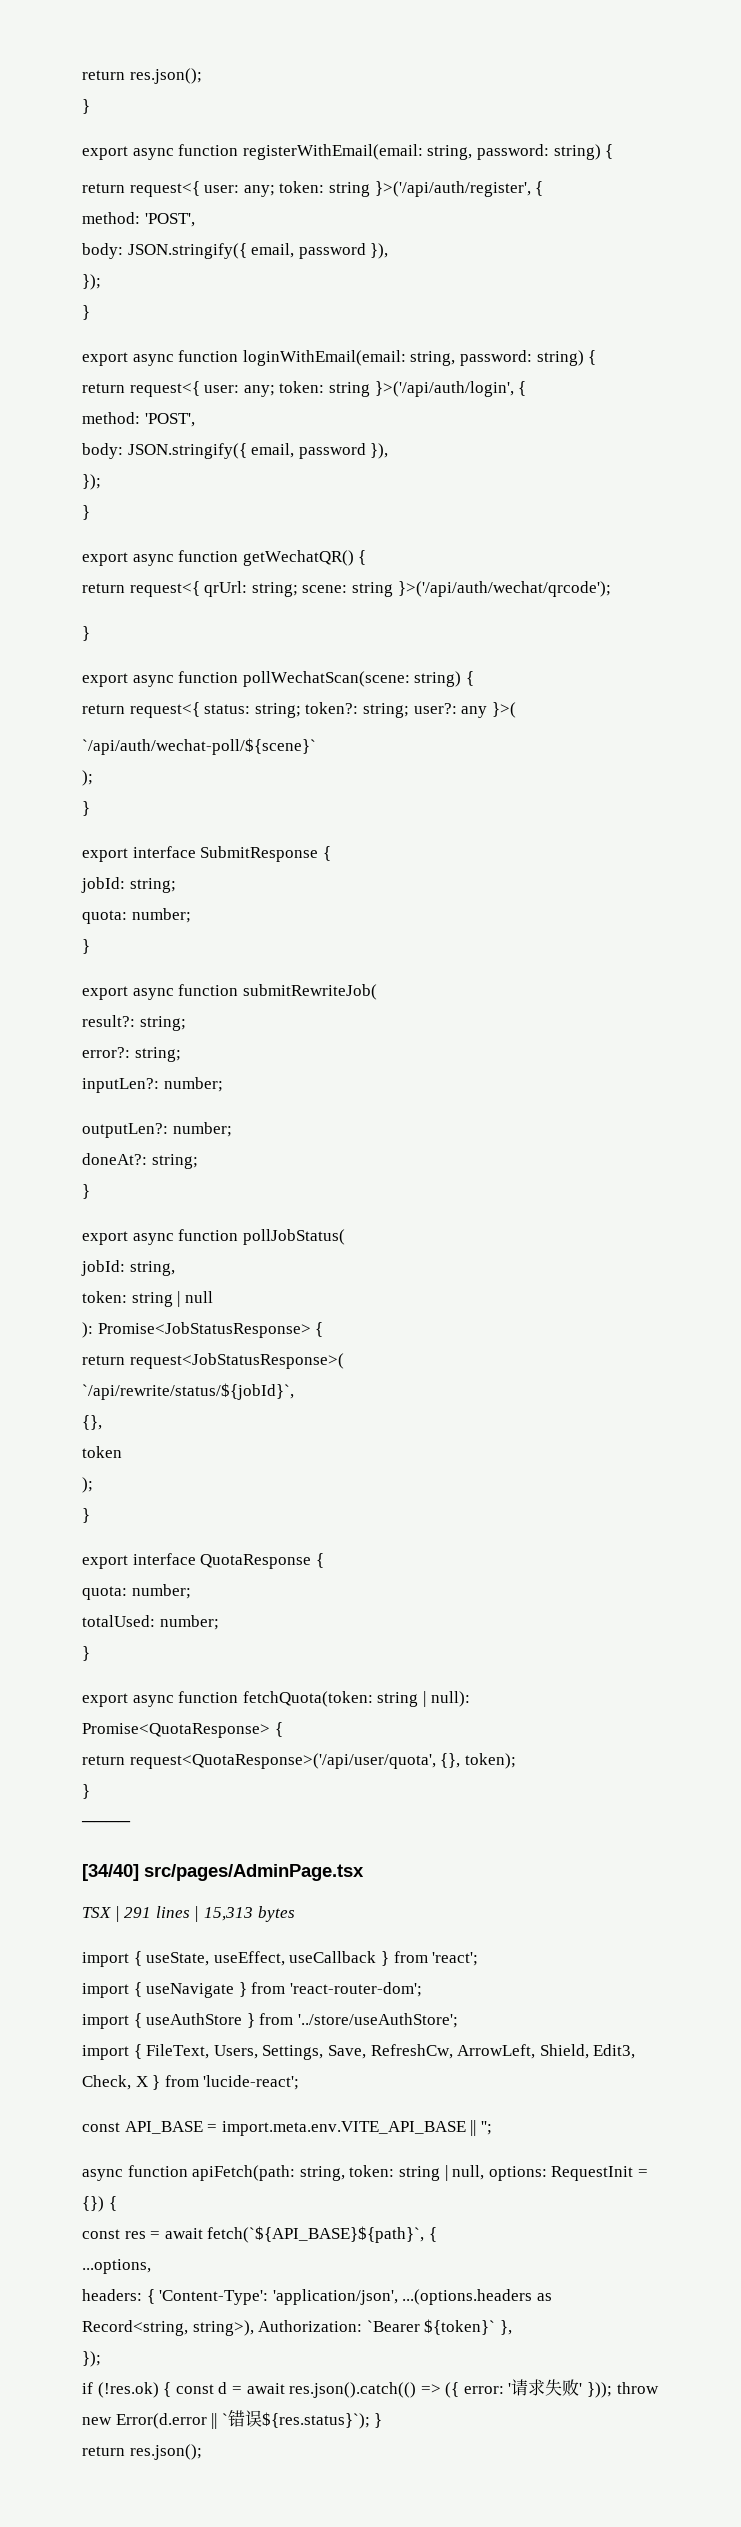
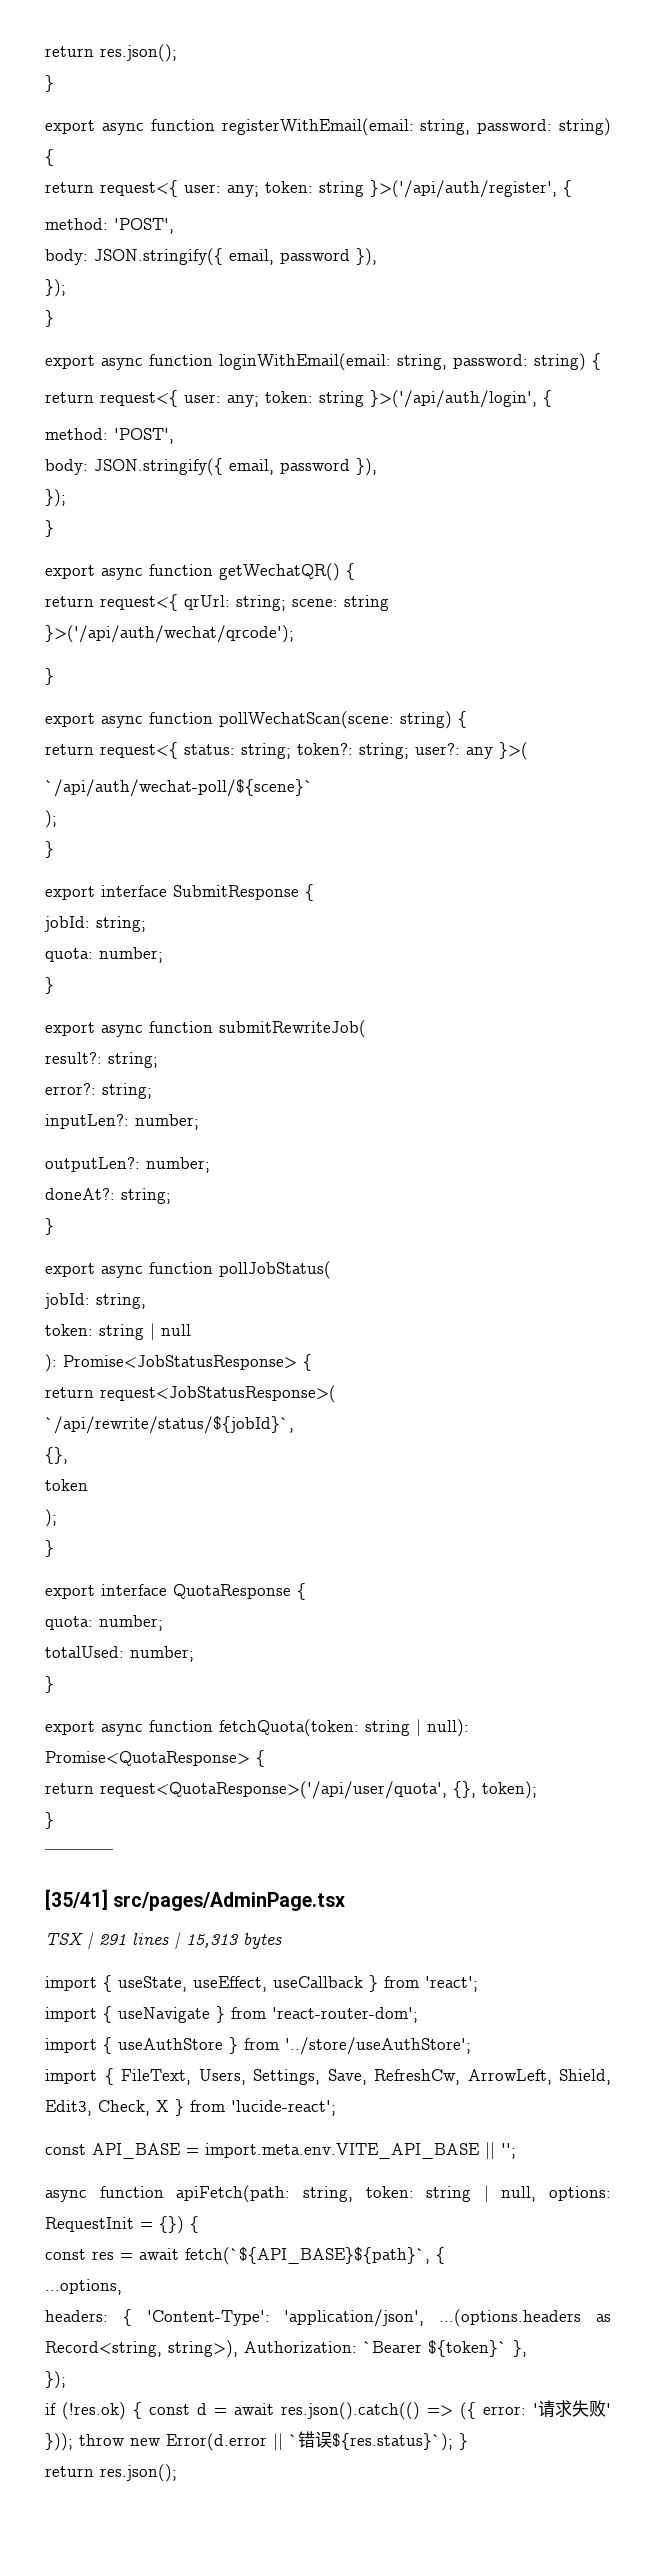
[82,1864,139,1881] [34/40] -> [45,1889,108,1910] [35/41]

